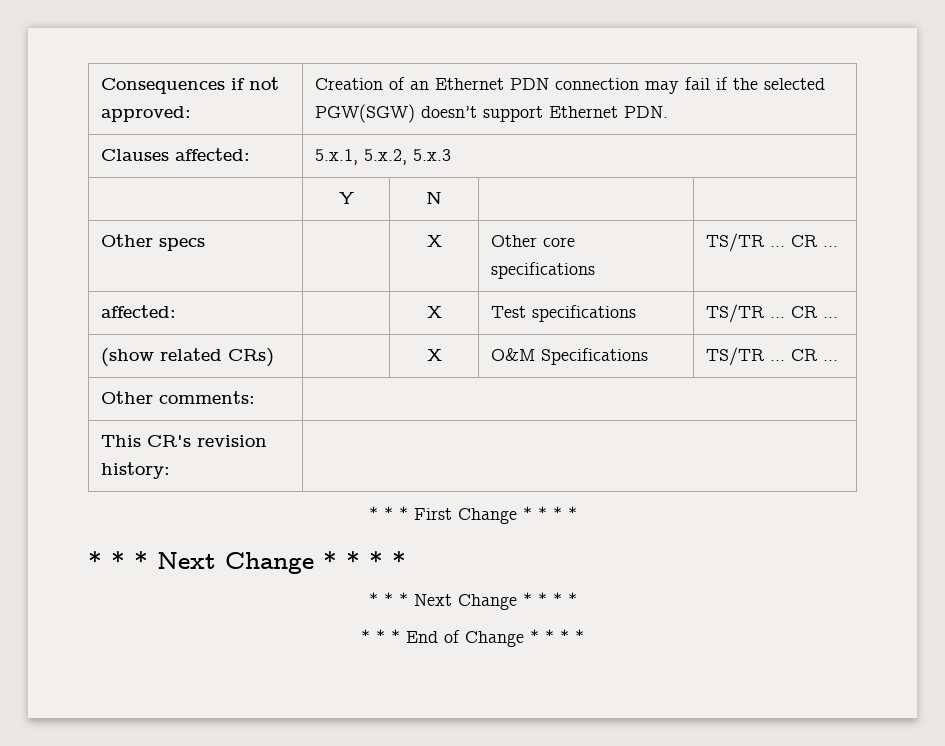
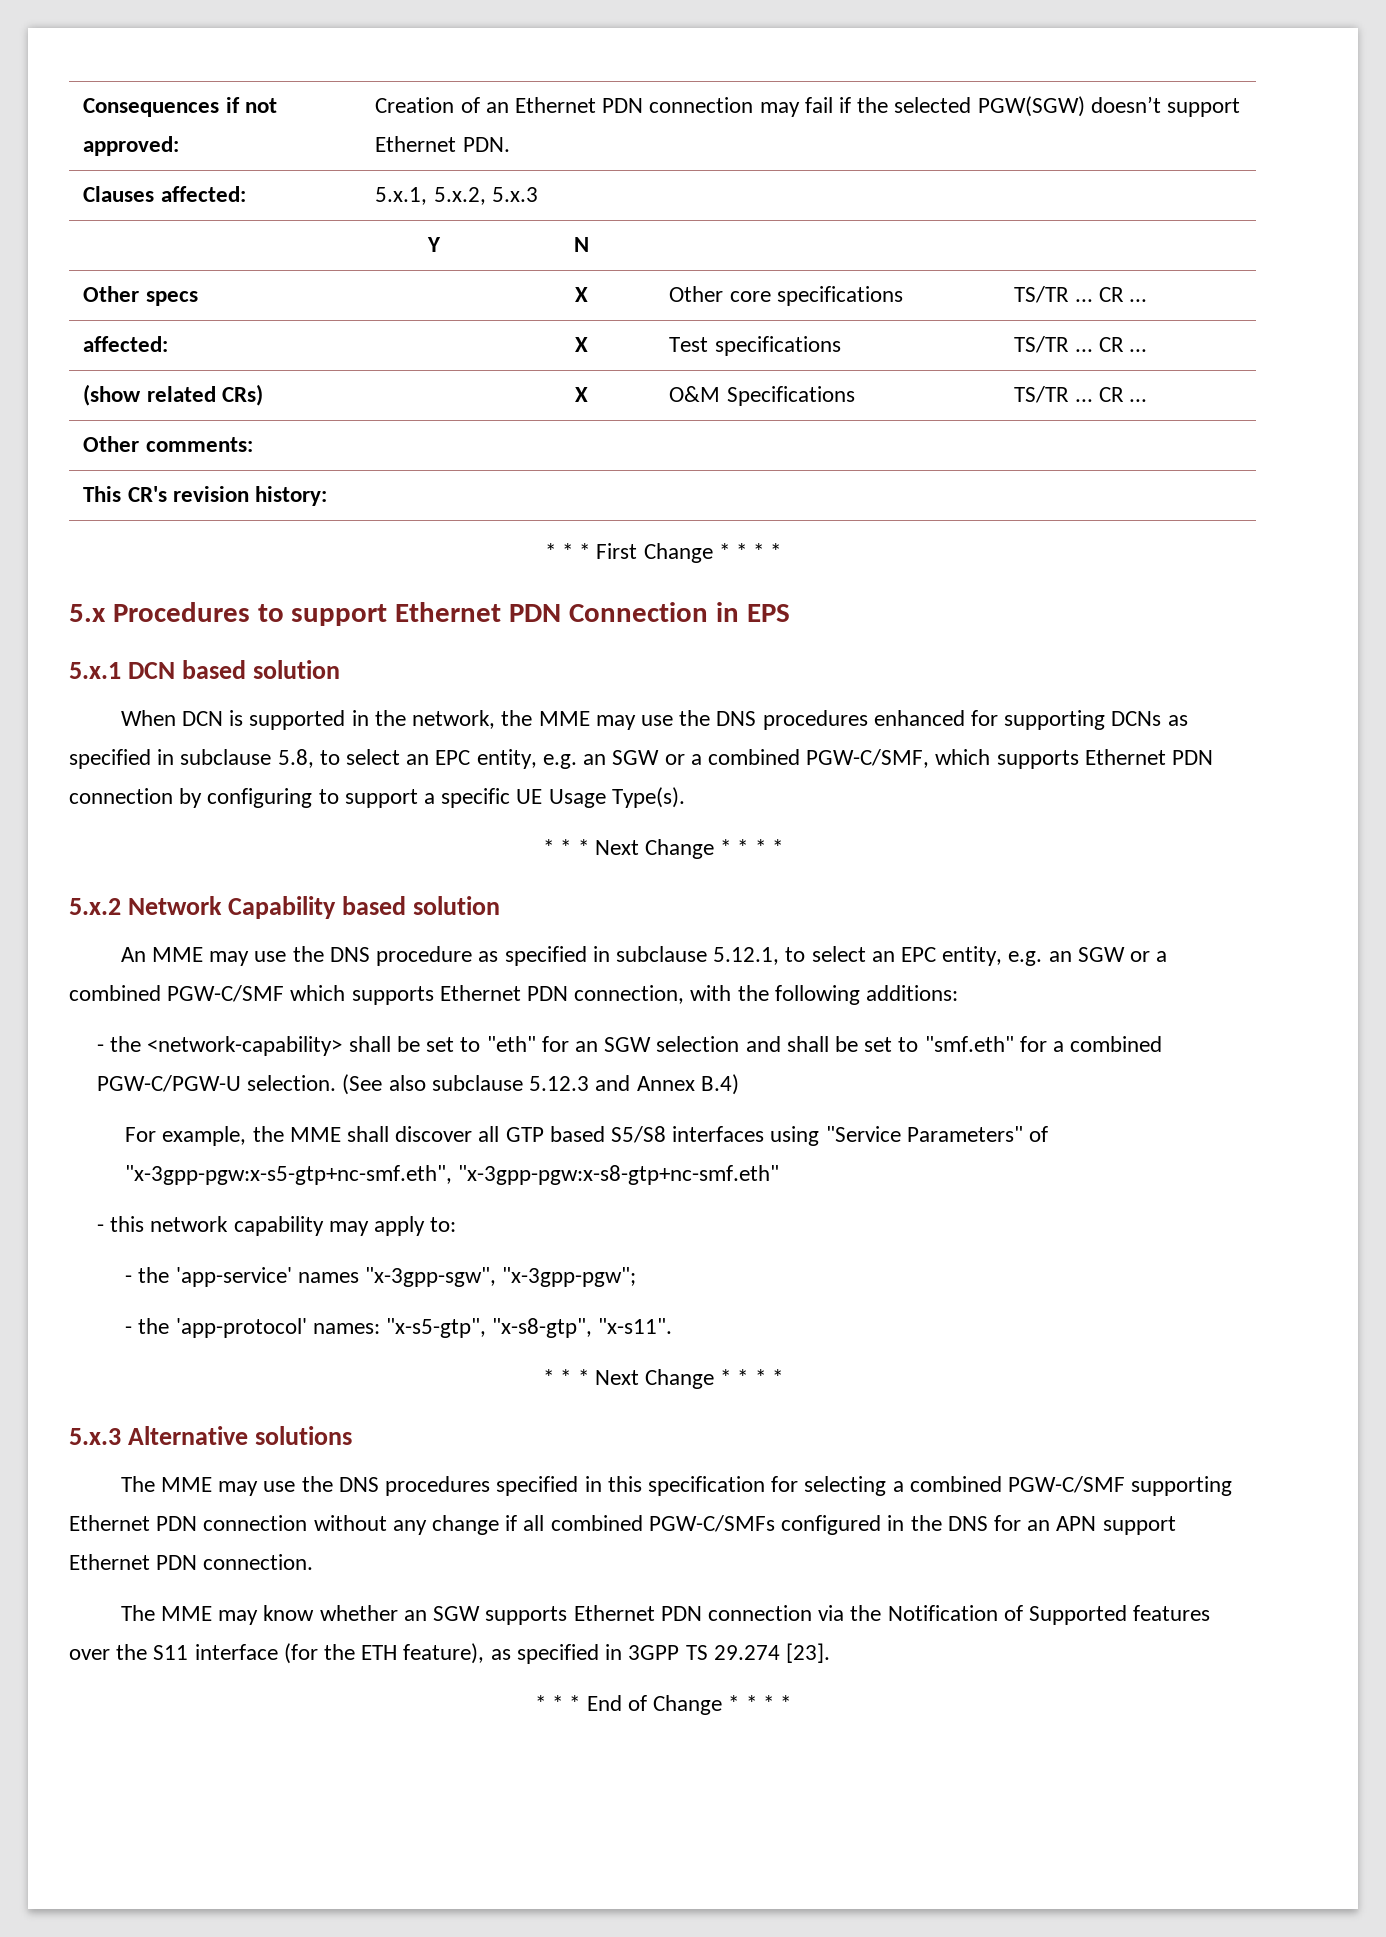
[88,551,406,574] [368,592,577,610] * * * Next Change * * * * // * * * Next Change * * * * -> [69,602,790,626] [69,660,341,679] [120,710,1188,730] [69,749,1213,769] [69,787,685,808] [543,839,783,859] [69,896,501,919] [120,946,1168,966] [69,985,959,1005] [97,1036,1163,1056] [97,1074,739,1095] [125,1126,1049,1146] [125,1165,780,1185] [97,1216,457,1236] [125,1267,637,1287] [125,1318,673,1338] [543,1369,783,1389] [69,1426,353,1445] [120,1476,1233,1496] [69,1515,1176,1535] [69,1554,314,1570] [120,1605,1211,1625] [69,1643,830,1664] 5.x Procedures to support Ethernet PDN Connection in EPS // 5.x.1 DCN based solution // When DCN is supported in the network, the MME may use the DNS procedures enhanced for supporting DCNs as specified in subclause 5.8, to select an EPC entity, e.g. an SGW or a combined PGW-C/SMF, which supports Ethernet PDN connection by configuring to support a specific UE Usage Type(s). // * * * Next Change * * * * // 5.x.2 Network Capability based solution // An MME may use the DNS procedure as specified in subclause 5.12.1, to select an EPC entity, e.g. an SGW or a combined PGW-C/SMF which supports Ethernet PDN connection, with the following additions: // - the <network-capability> shall be set to "eth" for an SGW selection and shall be set to "smf.eth" for a combined PGW-C/PGW-U selection. (See also subclause 5.12.3 and Annex B.4) // For example, the MME shall discover all GTP based S5/S8 interfaces using "Service Parameters" of "x-3gpp-pgw:x-s5-gtp+nc-smf.eth", "x-3gpp-pgw:x-s8-gtp+nc-smf.eth" // - this network capability may apply to: // - the 'app-service' names "x-3gpp-sgw", "x-3gpp-pgw"; // - the 'app-protocol' names: "x-s5-gtp", "x-s8-gtp", "x-s11". // * * * Next Change * * * * // 5.x.3 Alternative solutions // The MME may use the DNS procedures specified in this specification for selecting a combined PGW-C/SMF supporting Ethernet PDN connection without any change if all combined PGW-C/SMFs configured in the DNS for an APN support Ethernet PDN connection. // The MME may know whether an SGW supports Ethernet PDN connection via the Notification of Supported features over the S11 interface (for the ETH feature), as specified in 3GPP TS 29.274 [23].

